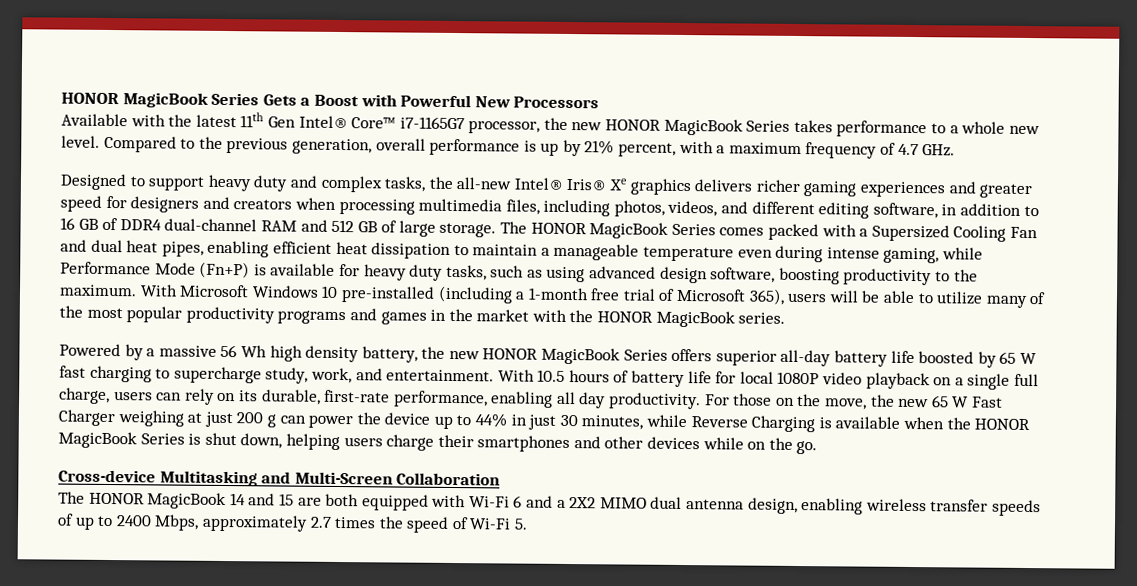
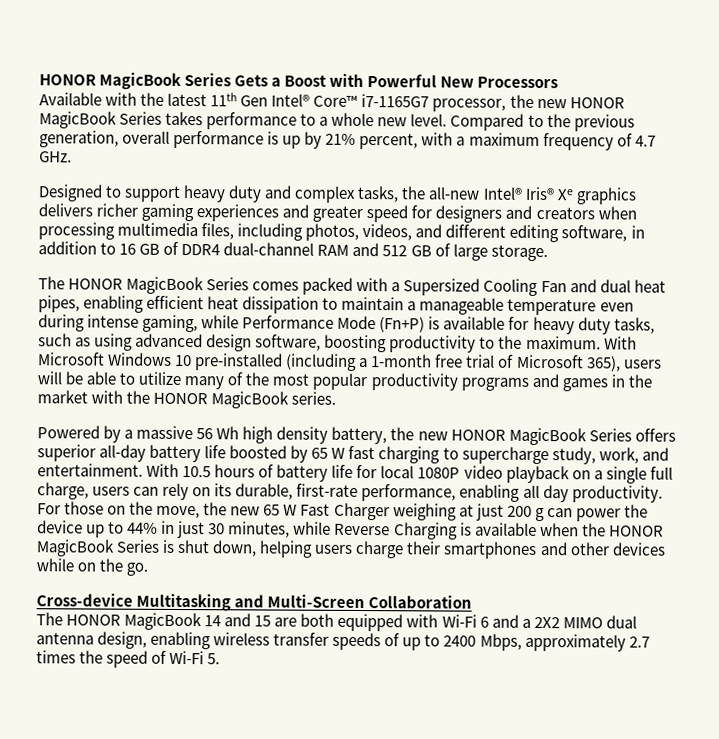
(497, 230) none -> (548, 253) //

